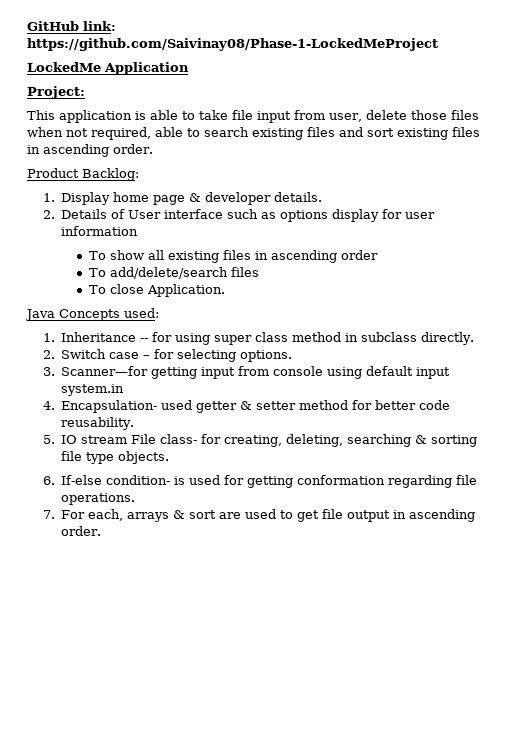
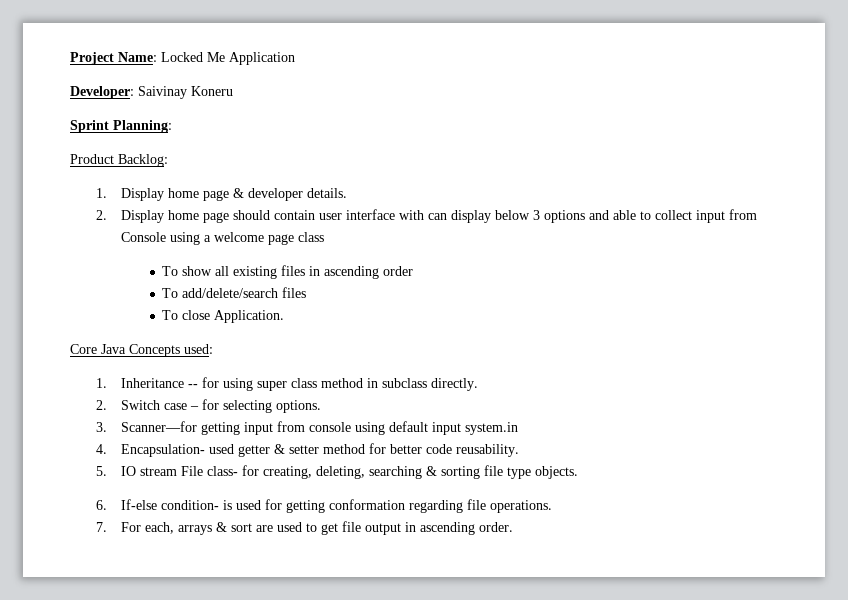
[27,21,116,31] [27,38,438,51] [27,62,189,75] [27,86,85,99] [27,110,479,123] [27,127,480,140] [27,144,153,157] GitHub link: https://github.com/Saivinay08/Phase-1-LockedMeProject // LockedMe Application // Project: // This application is able to take file input from user, delete those files when not required, able to search existing files and sort existing files in ascending order. -> [70,52,295,65] [70,86,233,99] [70,120,172,133] Project Name: Locked Me Application // Developer: Saivinay Koneru // Sprint Planning:
[61,209,436,222] [61,226,139,236] Details of User interface such as options display for user information -> [121,209,758,223] [121,232,325,245] Display home page should contain user interface with can display below 3 options and able to collect input from Console using a welcome page class
(226, 290) none -> [70,344,97,354] Core

